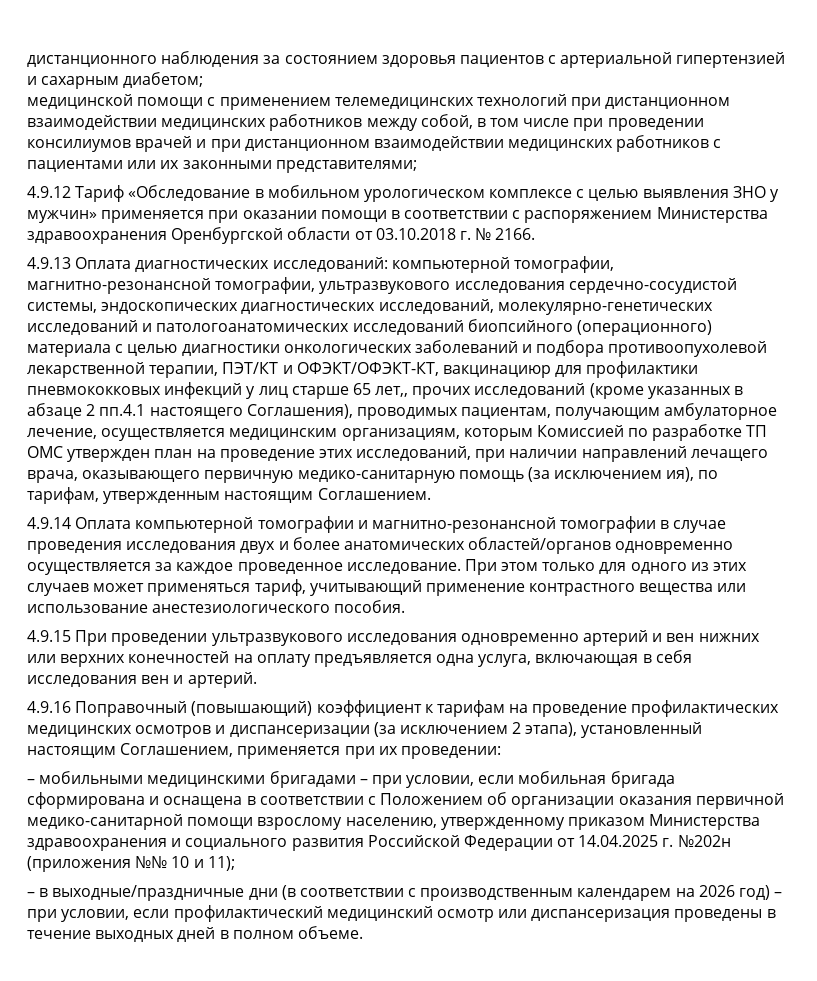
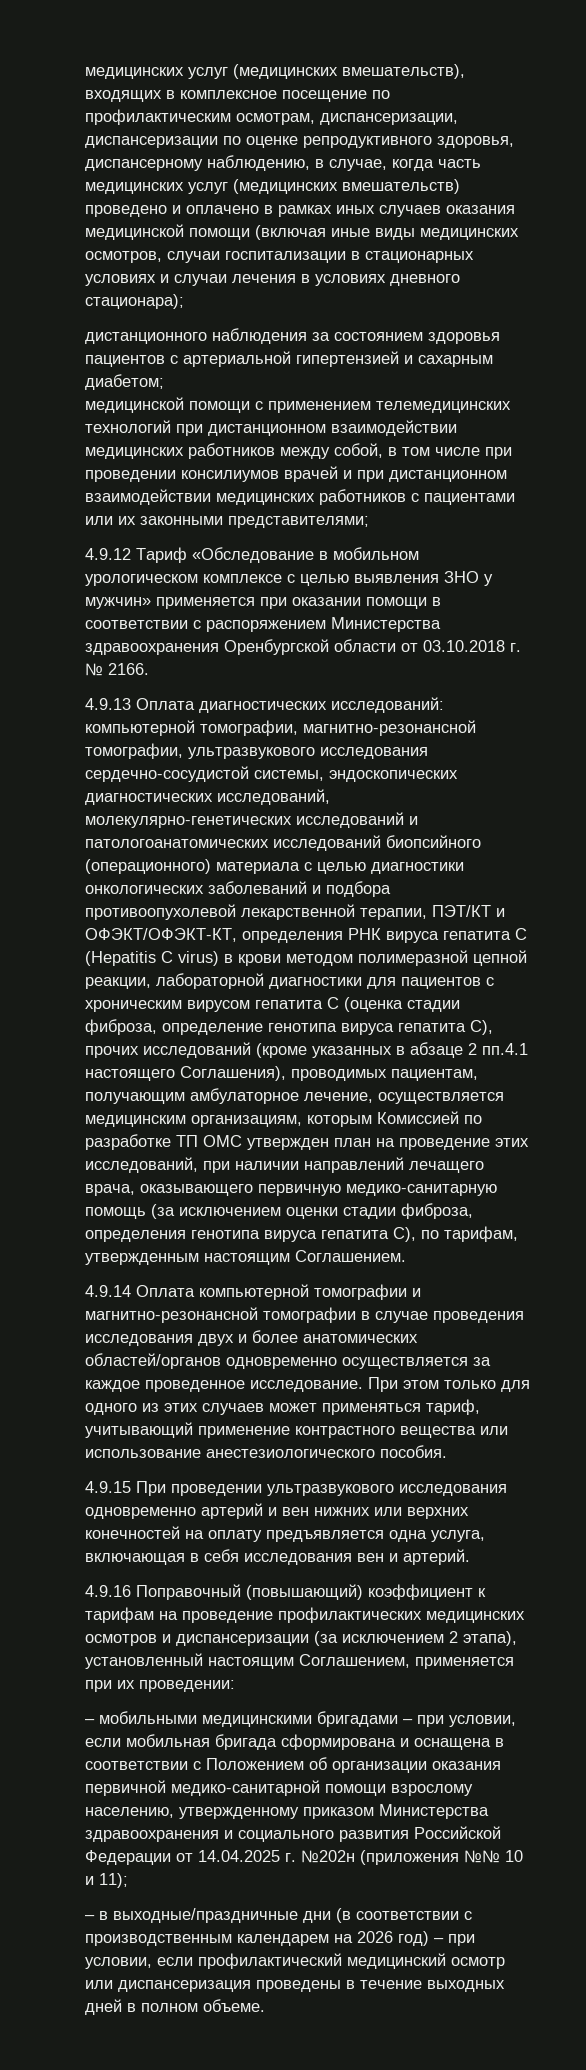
(27, 61) none -> [85,64,465,79] [85,90,390,102] [85,109,458,125] [85,136,514,148] [85,155,481,171] [85,179,460,194] [85,205,515,217] [85,224,519,240] [85,251,474,263] [85,274,460,286] [85,294,184,309] медицинских услуг (медицинских вмешательств), входящих в комплексное посещение по профилактическим осмотрам, диспансеризации, диспансеризации по оценке репродуктивного здоровья, диспансерному наблюдению, в случае, когда часть медицинских услуг (медицинских вмешательств) проведено и оплачено в рамках иных случаев оказания медицинской помощи (включая иные виды медицинских осмотров, случаи госпитализации в стационарных условиях и случаи лечения в условиях дневного стационара); //
[442,361,699,378] [27,382,409,399] вакцинациюр для профилактики пневмококковых инфекций у лиц старше 65 лет,, -> [242,928,527,943] [85,950,527,966] [85,973,494,989] [85,997,460,1012] [85,1019,493,1035] определения РНК вируса гепатита С (Hepatitis C virus) в крови методом полимеразной цепной реакции, лабораторной диагностики для пациентов с хроническим вирусом гепатита С (оценка стадии фиброза, определение генотипа вируса гепатита С),
[666,467,695,482] ия), -> [286,1203,473,1219] [85,1227,416,1242] оценки стадии фиброза, определения генотипа вируса гепатита С),

